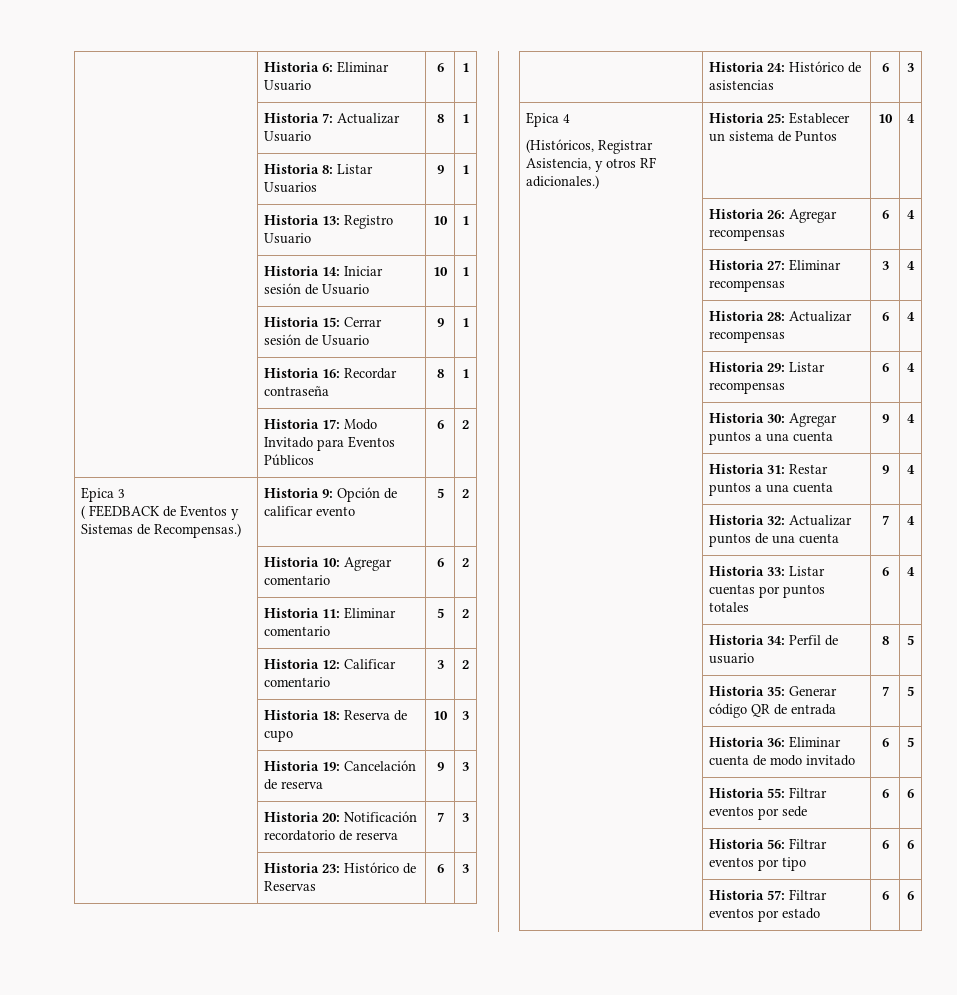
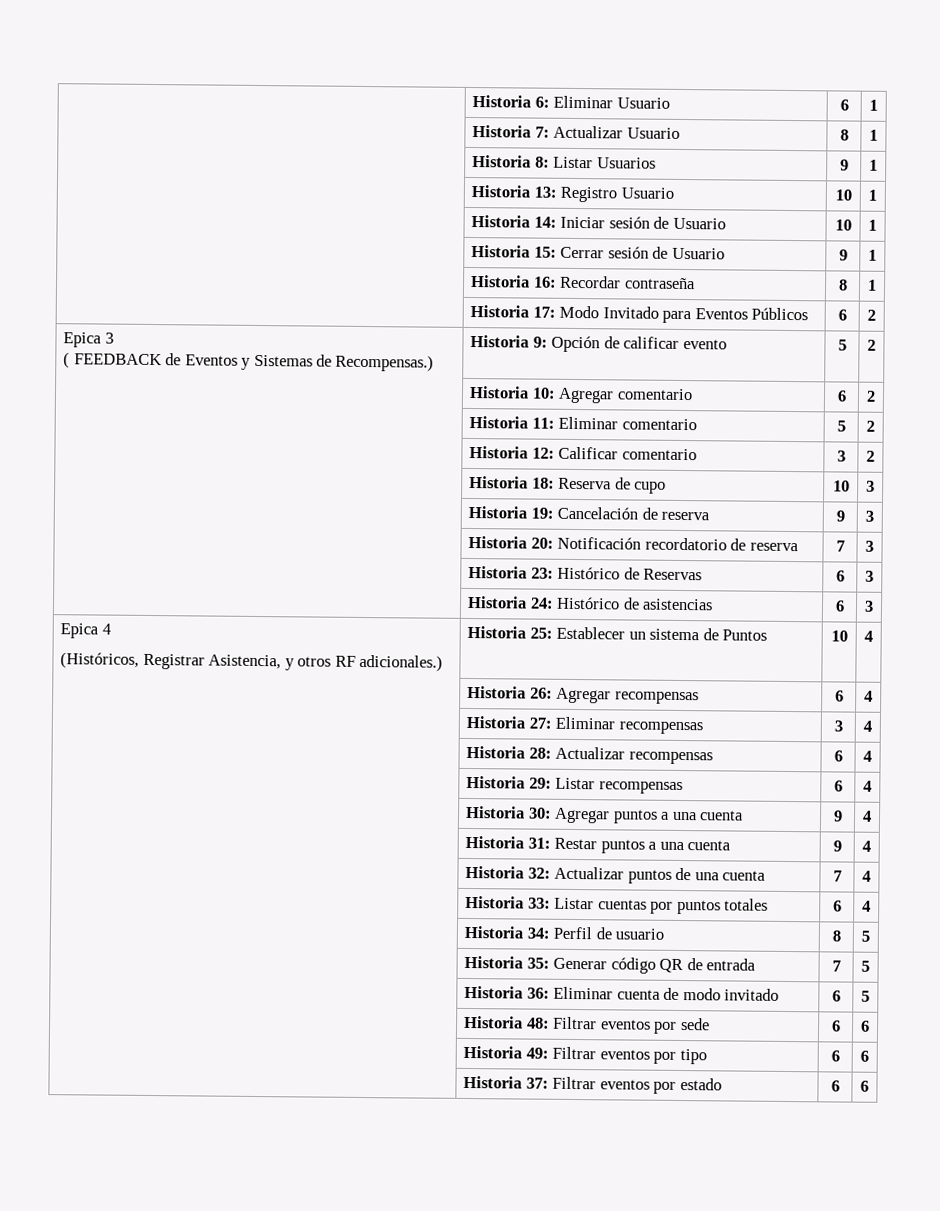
[766,788,785,798] 55: -> [526,1017,550,1029] 48:
[766,839,785,849] 56: -> [525,1047,549,1059] 49:
[766,890,785,900] 57: -> [525,1077,549,1089] 37:

